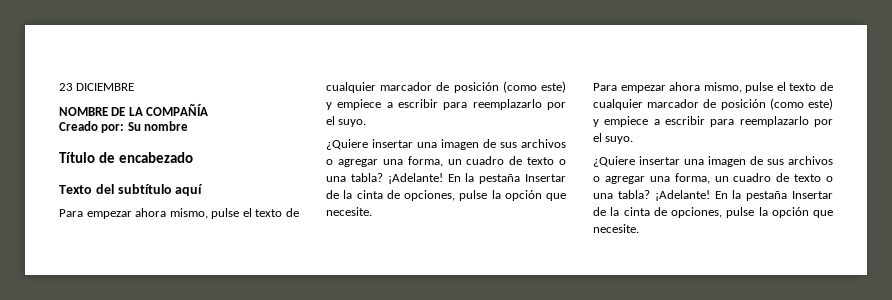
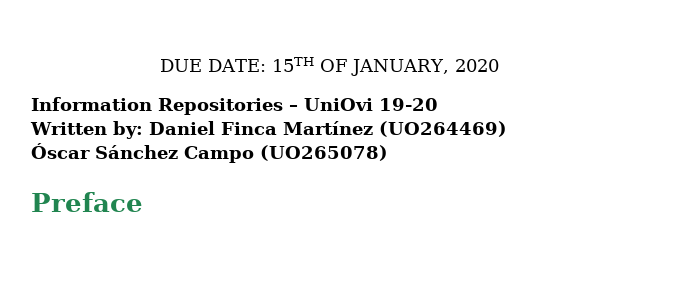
[59,83,135,91] [59,103,209,116] [59,121,189,133] [59,152,193,163] [59,184,204,196] [59,208,300,219] [326,81,566,93] [326,99,566,110] [326,116,367,127] [326,139,566,150] [326,156,566,167] [326,173,566,184] [326,190,566,201] [326,207,372,216] [593,82,833,93] [593,98,833,110] [593,116,833,127] [593,133,634,144] [593,156,833,167] [593,173,833,184] [593,190,833,201] [593,207,833,218] [593,224,639,233] 23 DICIEMBRE // NOMBRE DE LA COMPAÑÍA // Creado por: Su nombre // Título de encabezado // Texto del subtítulo aquí // Para empezar ahora mismo, pulse el texto de cualquier marcador de posición (como este) y empiece a escribir para reemplazarlo por el suyo. // ¿Quiere insertar una imagen de sus archivos o agregar una forma, un cuadro de texto o una tabla? ¡Adelante! En la pestaña Insertar de la cinta de opciones, pulse la opción que necesite. // Para empezar ahora mismo, pulse el texto de cualquier marcador de posición (como este) y empiece a escribir para reemplazarlo por el suyo. // ¿Quiere insertar una imagen de sus archivos o agregar una forma, un cuadro de texto o una tabla? ¡Adelante! En la pestaña Insertar de la cinta de opciones, pulse la opción que necesite. -> [159,57,499,76] [31,97,438,115] [30,121,507,139] [31,143,388,163] [31,192,143,212] DUE DATE: 15TH OF JANUARY, 2020 // Information Repositories – UniOvi 19-20 // Written by: Daniel Finca Martínez (UO264469) // Óscar Sánchez Campo (UO265078) // Preface

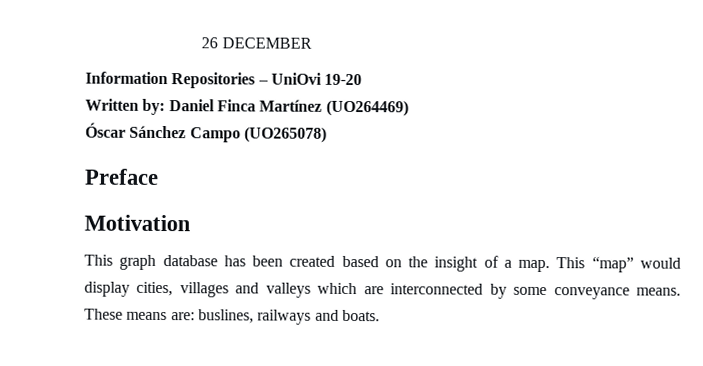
[159,57,499,76] DUE DATE: 15TH OF JANUARY, 2020 -> [201,37,312,49] 26 DECEMBER
(143, 202) none -> [84,214,191,232] [84,254,681,273] [84,281,681,300] [84,308,380,325] // Motivation // This graph database has been created based on the insight of a map. This “map” would display cities, villages and valleys which are interconnected by some conveyance means. These means are: buslines, railways and boats.

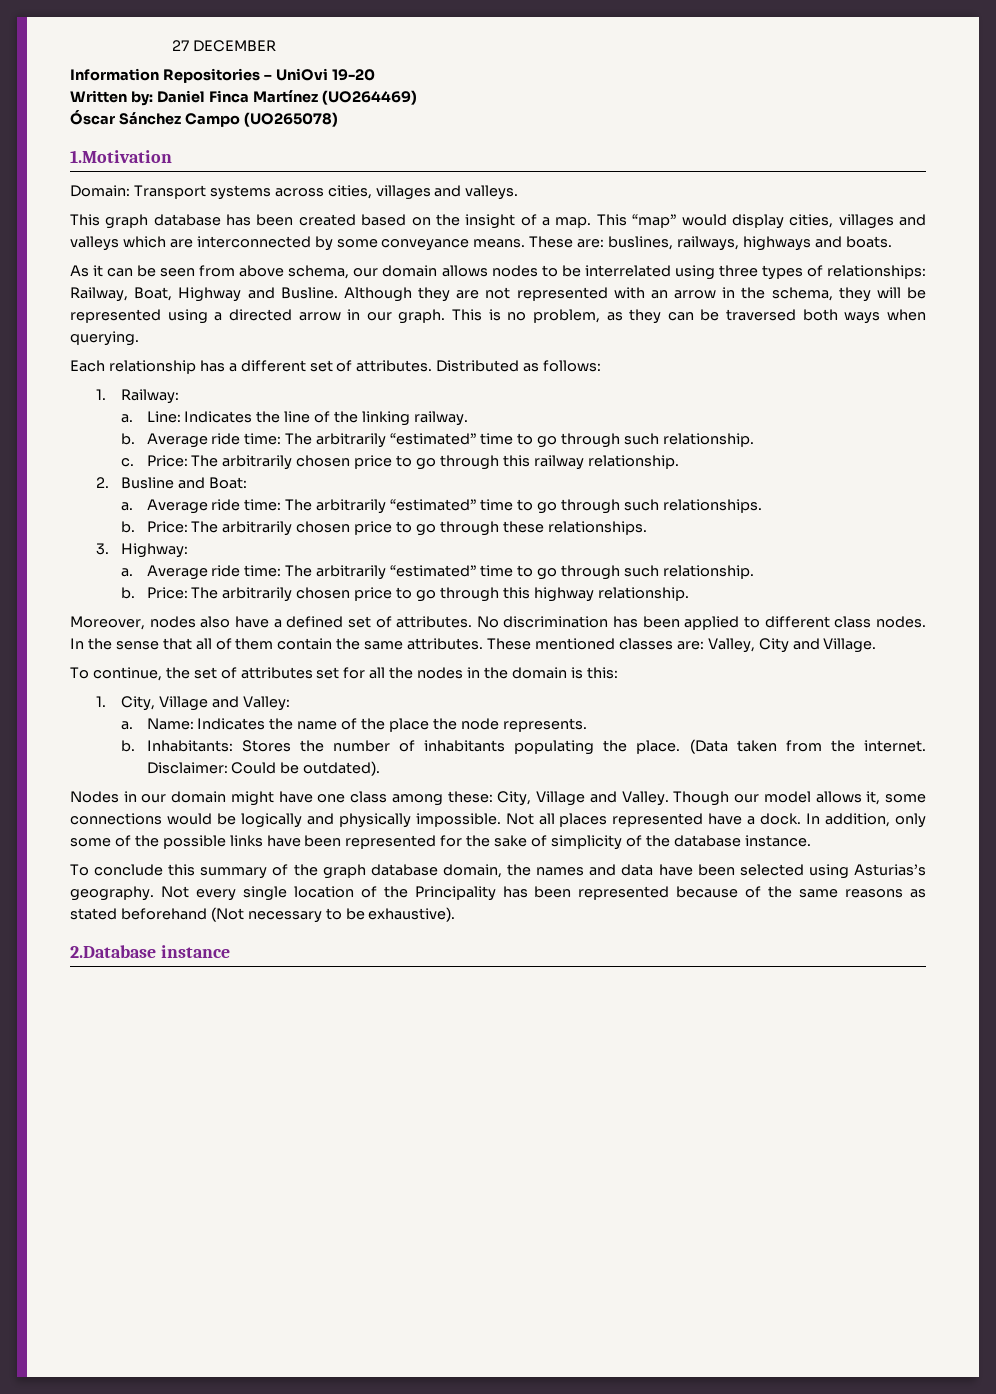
[201,37,219,49] 26 -> [172,40,190,51] 27
[84,168,159,185] [84,214,191,232] Preface // Motivation -> [70,150,172,163] [70,185,519,200] 1.Motivation // Domain: Transport systems across cities, villages and valleys.
[126,311,168,321] means -> (574, 242) none
[257,309,312,325] railways -> [677,236,811,251] railways, highways
(380, 315) none -> [70,265,926,280] [70,287,926,302] [70,309,927,324] [70,331,139,346] [70,360,602,374] [95,389,180,404] [121,411,468,426] [121,433,754,448] [121,455,679,470] [95,477,247,489] [121,499,762,514] [121,521,647,536] [95,543,189,558] [121,565,754,580] [121,587,689,602] [70,616,926,630] [70,638,877,653] [70,667,618,681] [95,696,290,711] [121,718,587,732] [121,739,927,755] [146,761,381,776] [70,791,926,806] [70,813,926,828] [70,835,811,850] [70,864,927,879] [70,886,926,901] [70,907,456,923] [70,945,230,958] // As it can be seen from above schema, our domain allows nodes to be interrelated using three types of relationships: Railway, Boat, Highway and Busline. Although they are not represented with an arrow in the schema, they will be represented using a directed arrow in our graph. This is no problem, as they can be traversed both ways when querying. // Each relationship has a different set of attributes. Distributed as follows: // 1. Railway: // a. Line: Indicates the line of the linking railway. // b. Average ride time: The arbitrarily “estimated” time to go through such relationship. // c. Price: The arbitrarily chosen price to go through this railway relationship. // 2. Busline and Boat: // a. Average ride time: The arbitrarily “estimated” time to go through such relationships. // b. Price: The arbitrarily chosen price to go through these relationships. // 3. Highway: // a. Average ride time: The arbitrarily “estimated” time to go through such relationship. // b. Price: The arbitrarily chosen price to go through this highway relationship. // Moreover, nodes also have a defined set of attributes. No discrimination has been applied to different class nodes. In the sense that all of them contain the same attributes. These mentioned classes are: Valley, City and Village. // To continue, the set of attributes set for all the nodes in the domain is this: // 1. City, Village and Valley: // a. Name: Indicates the name of the place the node represents. // b. Inhabitants: Stores the number of inhabitants populating the place. (Data taken from the internet. Disclaimer: Could be outdated). // Nodes in our domain might have one class among these: City, Village and Valley. Though our model allows it, some connections would be logically and physically impossible. Not all places represented have a dock. In addition, only some of the possible links have been represented for the sake of simplicity of the database instance. // To conclude this summary of the graph database domain, the names and data have been selected using Asturias’s geography. Not every single location of the Principality has been represented because of the same reasons as stated beforehand (Not necessary to be exhaustive). // 2.Database instance

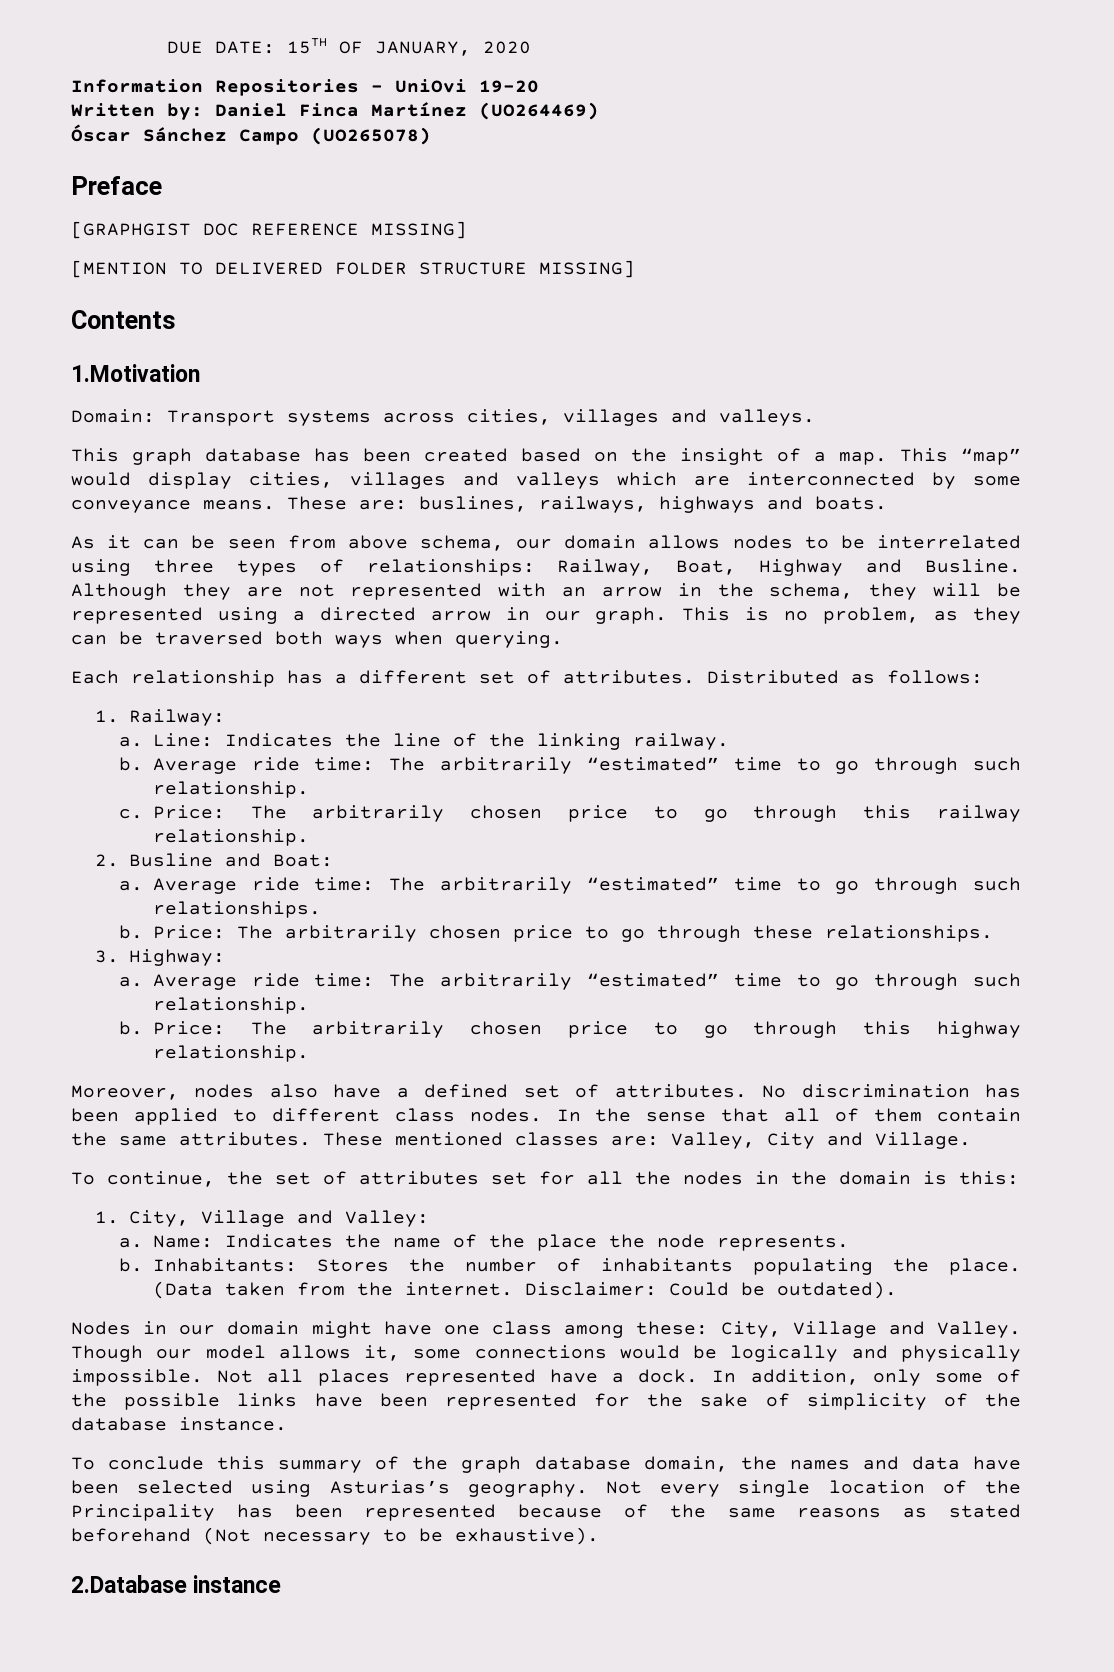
[172,40,276,52] 27 DECEMBER -> [166,38,531,56] DUE DATE: 15TH OF JANUARY, 2020
(338, 119) none -> [71,176,162,195] [71,221,467,239] [71,260,635,278] [71,310,176,329] // Preface // [GRAPHGIST DOC REFERENCE MISSING] // [MENTION TO DELIVERED FOLDER STRUCTURE MISSING] // Contents

